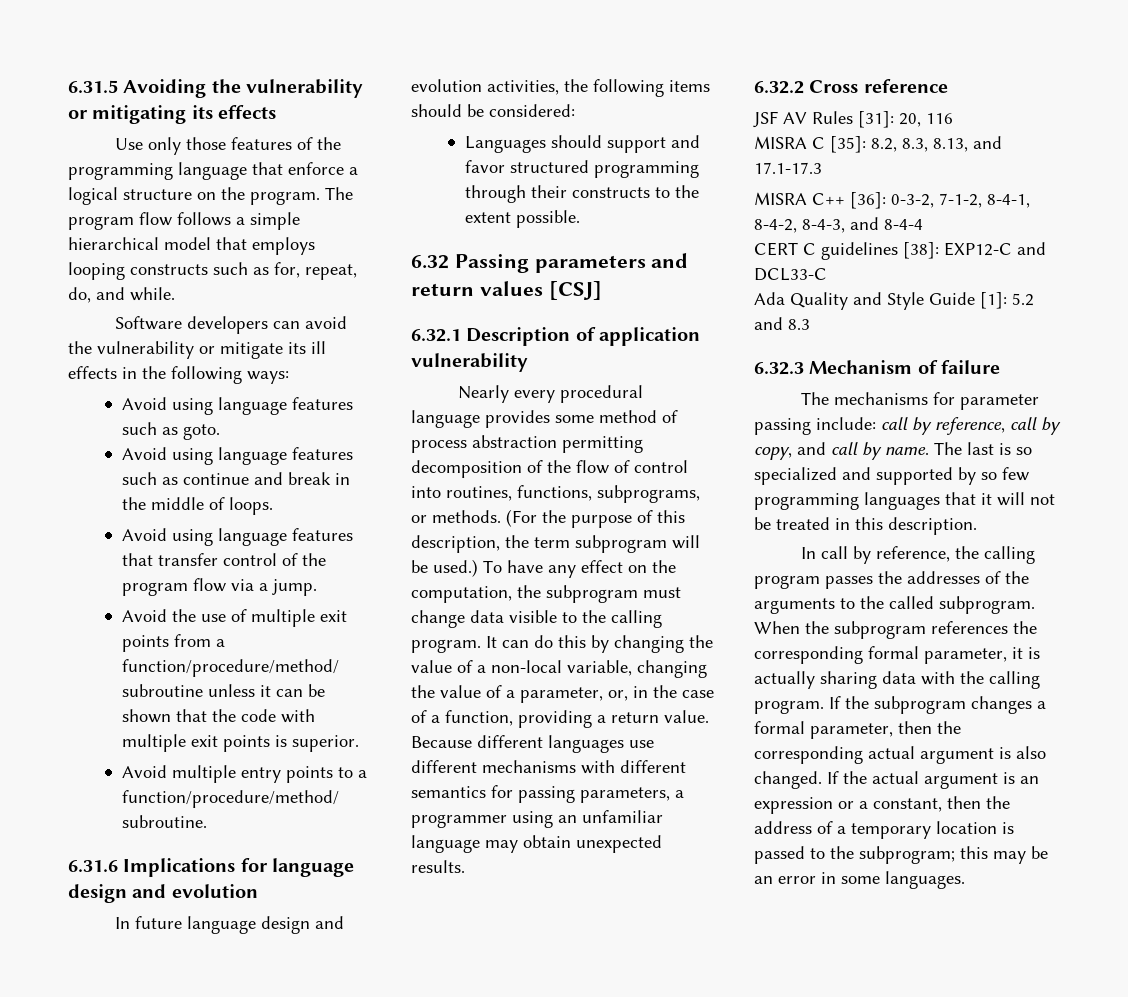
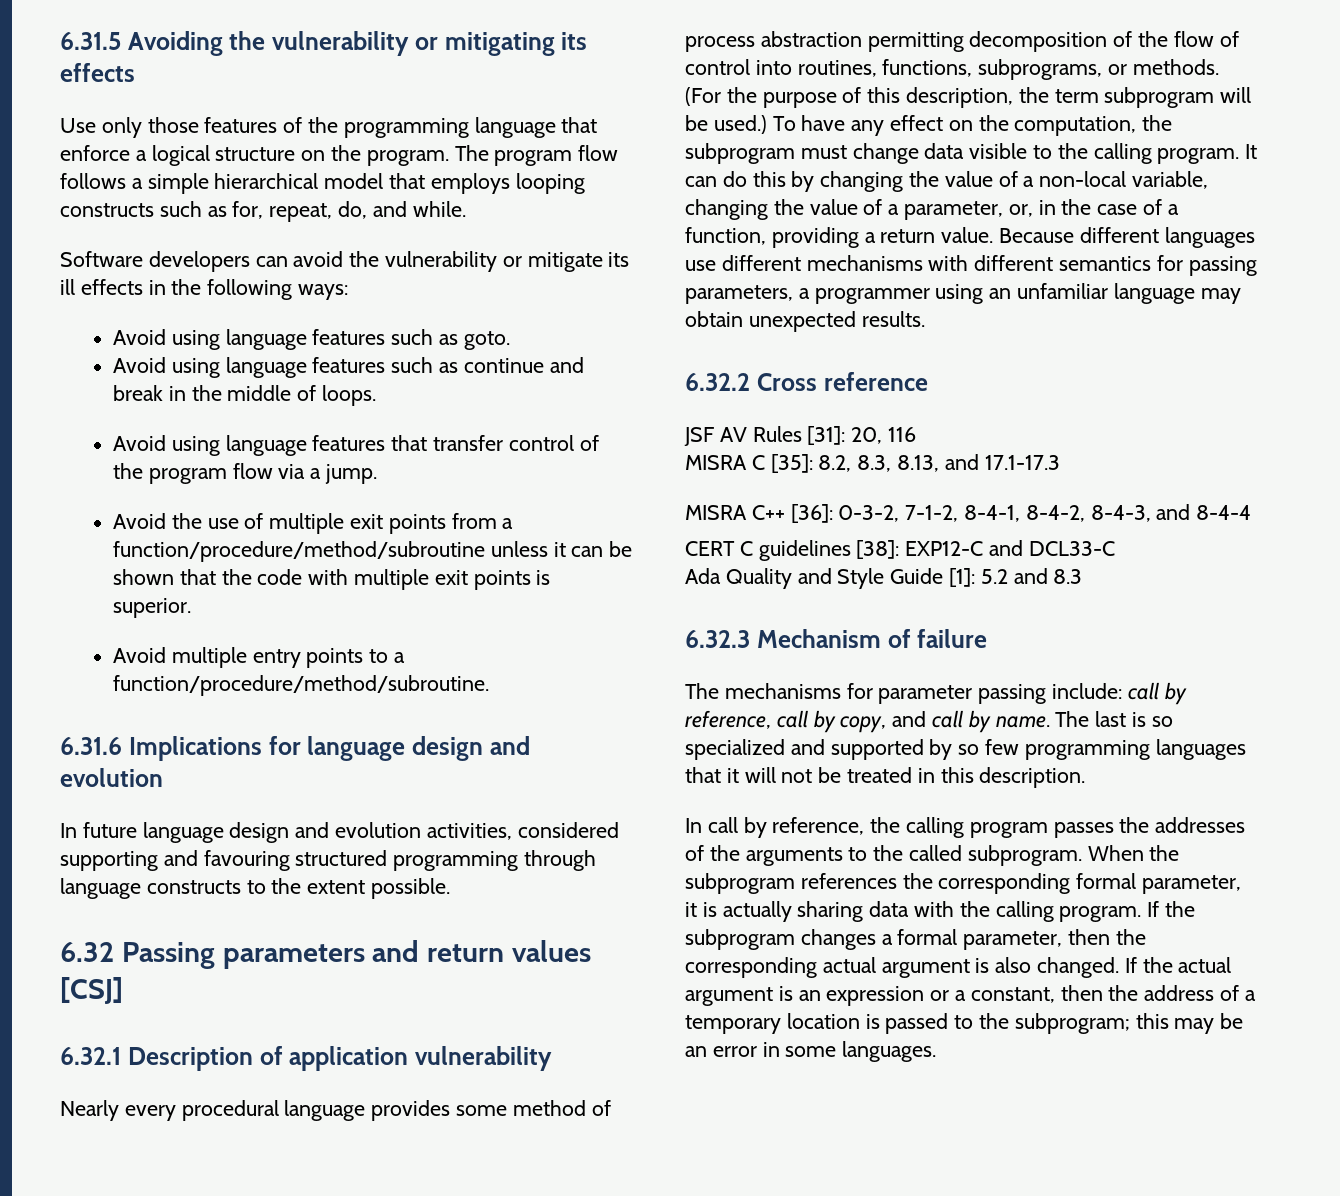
[564,79,710,97] [411,104,575,117] [464,135,700,153] [464,160,505,173] the following items should be considered: // Languages should support and favor -> [517,822,619,838] [60,850,290,871] considered supporting and favouring
[530,185,567,198] their -> [60,878,141,899] language

